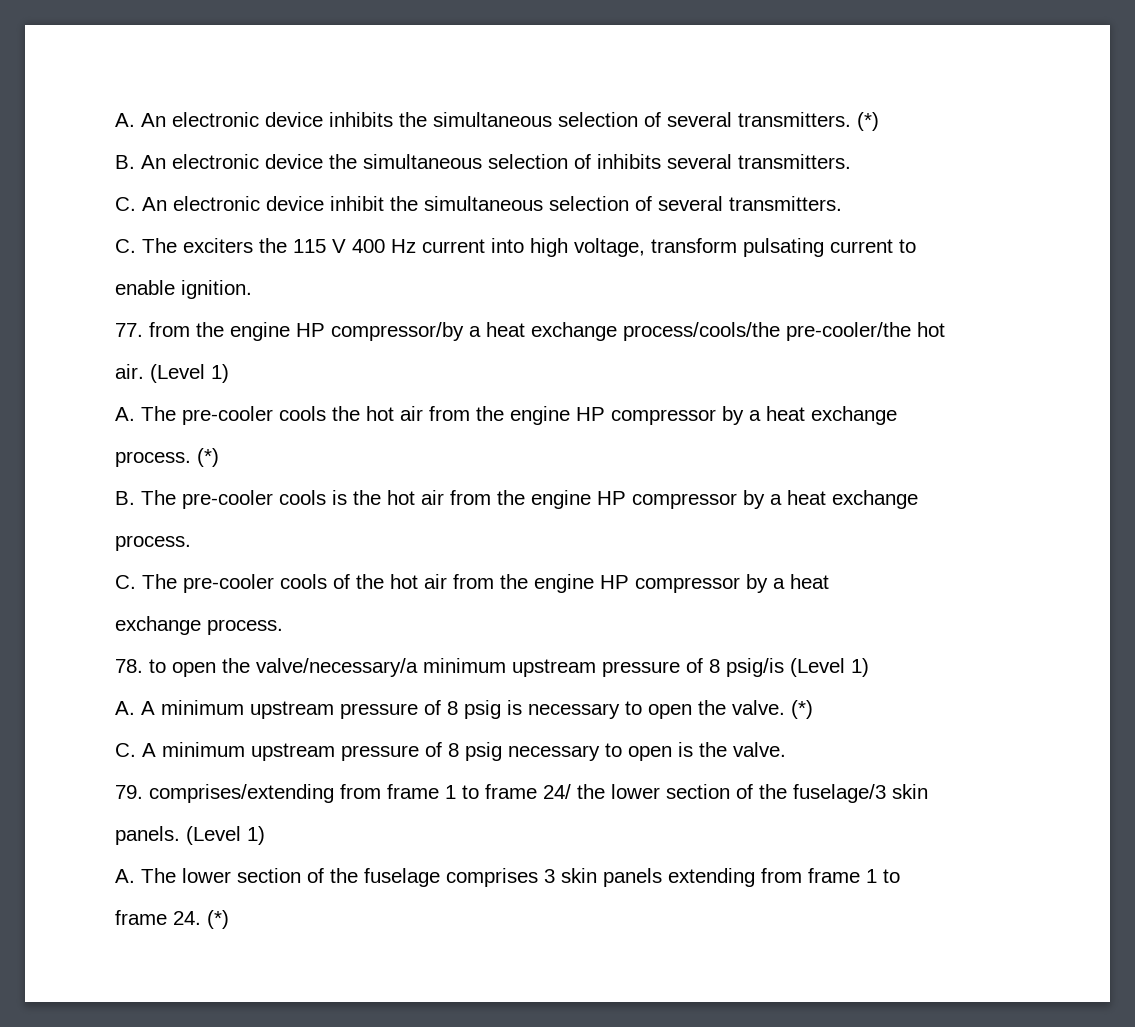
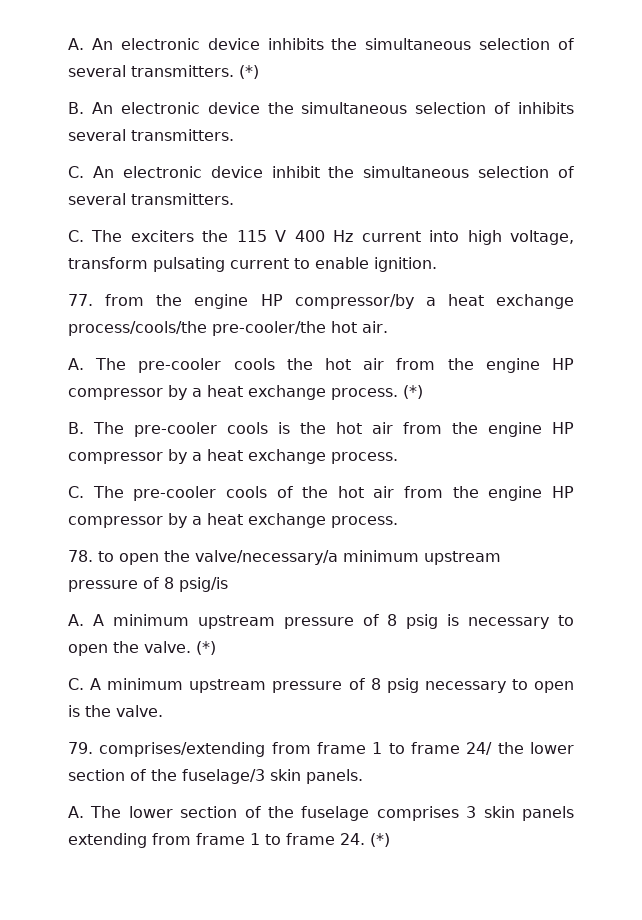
(916, 246) // -> (310, 263) none
(945, 329) // -> (357, 327) none
[150,364,229,383] (Level 1) -> (388, 327) none
(897, 415) // -> (326, 392) none
(918, 499) // -> (326, 456) none
(829, 581) // -> (243, 519) none
[790,658,869,677] (Level 1) -> (228, 584) none
(928, 791) // -> (301, 775) none
[186,826,265,845] (Level 1) -> (363, 776) none
(900, 876) // -> (281, 839) none

